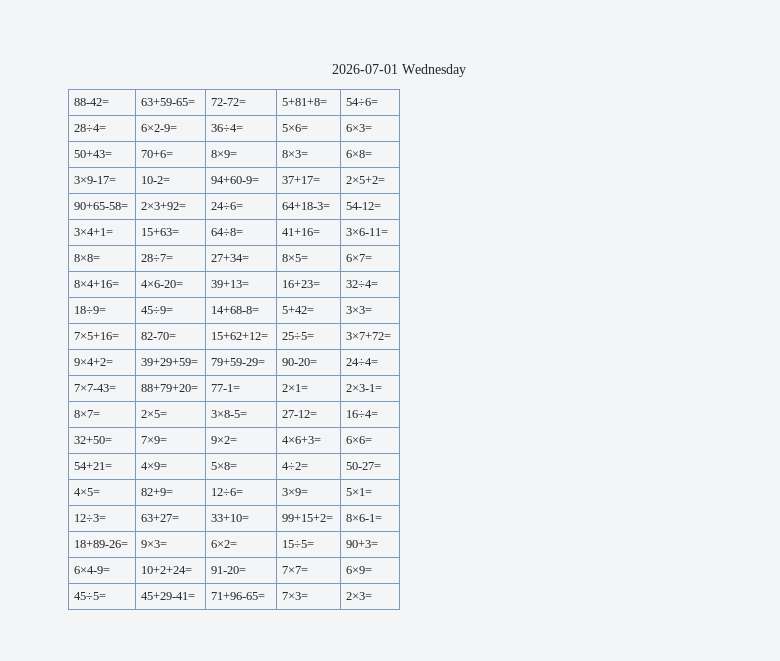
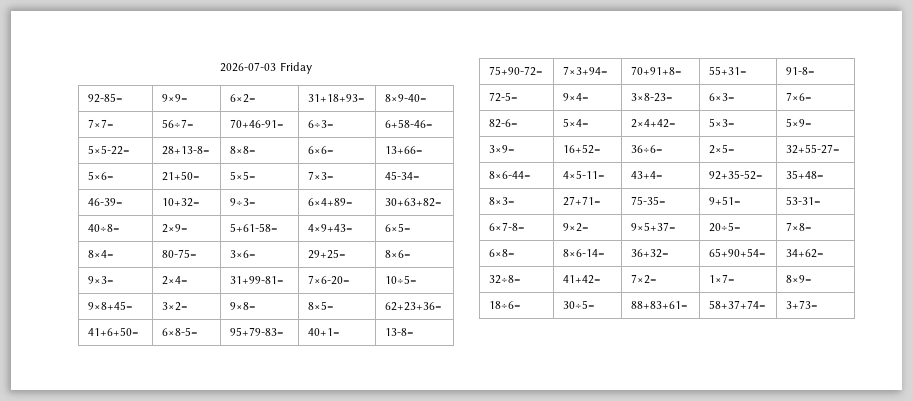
[332,64,466,77] [74,98,110,106] [141,98,196,106] [211,98,247,106] [282,98,328,106] [346,98,379,106] [74,124,107,132] [141,124,178,132] [211,124,244,132] [282,124,309,132] [346,124,373,132] [74,150,113,158] [141,150,174,158] [211,150,238,158] [282,150,309,158] [346,150,373,158] [74,176,117,184] [141,176,171,184] [211,176,260,184] [282,176,321,184] [346,176,386,184] [74,202,129,210] [141,202,187,210] [211,202,244,210] [282,202,331,210] [346,202,382,210] [74,228,114,236] [141,228,180,236] [211,228,244,236] [282,228,321,236] [346,228,389,236] [74,254,101,262] [141,254,174,262] [211,254,250,262] [282,254,309,262] [346,254,373,262] [74,280,120,288] [141,280,184,288] [211,280,250,288] [282,280,321,288] [346,280,379,288] [74,306,107,314] [141,306,174,314] [211,306,260,314] [282,306,315,314] [346,306,373,314] [74,332,120,340] [141,332,177,340] [211,332,269,340] [282,332,315,340] [346,332,392,340] [74,358,114,366] [141,358,199,366] [211,358,266,366] [282,358,318,366] [346,358,379,366] [74,384,117,392] [141,384,199,392] [211,384,241,392] [282,384,309,392] [346,384,383,392] [74,410,101,418] [141,410,168,418] [211,410,248,418] [282,410,318,418] [346,410,379,418] [74,436,113,444] [141,436,168,444] [211,436,238,444] [282,436,322,444] [346,436,373,444] [74,462,113,470] [141,462,168,470] [211,462,238,470] [282,462,309,470] [346,462,382,470] [74,488,101,496] [141,488,174,496] [211,488,244,496] [282,488,309,496] [346,488,373,496] [74,514,107,522] [141,514,180,522] [211,514,250,522] [282,514,334,522] [346,514,383,522] [74,540,129,548] [141,540,168,548] [211,540,238,548] [282,540,315,548] [346,540,379,548] [74,566,111,574] [141,566,193,574] [211,566,247,574] [282,566,309,574] [346,566,373,574] [74,592,107,600] [141,592,196,600] [211,592,266,600] [282,592,309,600] [346,592,373,600] 2026-07-01 Wednesday // 88-42= | 63+59-65= | 72-72= | 5+81+8= | 54÷6= // 28÷4= | 6×2-9= | 36÷4= | 5×6= | 6×3= // 50+43= | 70+6= | 8×9= | 8×3= | 6×8= // 3×9-17= | 10-2= | 94+60-9= | 37+17= | 2×5+2= // 90+65-58= | 2×3+92= | 24÷6= | 64+18-3= | 54-12= // 3×4+1= | 15+63= | 64÷8= | 41+16= | 3×6-11= // 8×8= | 28÷7= | 27+34= | 8×5= | 6×7= // 8×4+16= | 4×6-20= | 39+13= | 16+23= | 32÷4= // 18÷9= | 45÷9= | 14+68-8= | 5+42= | 3×3= // 7×5+16= | 82-70= | 15+62+12= | 25÷5= | 3×7+72= // 9×4+2= | 39+29+59= | 79+59-29= | 90-20= | 24÷4= // 7×7-43= | 88+79+20= | 77-1= | 2×1= | 2×3-1= // 8×7= | 2×5= | 3×8-5= | 27-12= | 16÷4= // 32+50= | 7×9= | 9×2= | 4×6+3= | 6×6= // 54+21= | 4×9= | 5×8= | 4÷2= | 50-27= // 4×5= | 82+9= | 12÷6= | 3×9= | 5×1= // 12÷3= | 63+27= | 33+10= | 99+15+2= | 8×6-1= // 18+89-26= | 9×3= | 6×2= | 15÷5= | 90+3= // 6×4-9= | 10+2+24= | 91-20= | 7×7= | 6×9= // 45÷5= | 45+29-41= | 71+96-65= | 7×3= | 2×3= -> [220,62,312,74] [87,93,123,103] [161,94,188,102] [229,94,256,103] [307,94,365,102] [384,94,427,102] [87,119,114,128] [161,119,194,128] [229,119,284,128] [307,120,334,128] [384,119,433,128] [87,145,130,155] [161,146,210,155] [229,146,256,154] [307,146,334,154] [384,146,423,154] [87,171,114,180] [161,171,200,181] [229,171,256,180] [307,171,334,180] [384,171,420,180] [87,198,123,206] [161,198,200,207] [229,198,256,206] [307,198,353,206] [384,198,442,207] [87,224,120,232] [161,224,188,233] [229,223,278,232] [307,224,353,232] [384,223,411,232] [87,250,114,258] [161,249,197,258] [229,250,256,258] [307,249,346,259] [384,250,411,258] [87,276,114,284] [161,276,188,285] [229,276,284,284] [307,275,350,285] [384,275,417,284] [87,301,133,310] [161,302,188,311] [229,302,256,310] [307,301,334,310] [384,302,442,311] [87,327,139,336] [161,327,198,336] [229,327,284,336] [307,328,340,336] [384,328,414,336] [488,66,543,76] [562,66,608,75] [630,66,682,75] [708,66,747,75] [785,67,815,75] [488,92,518,102] [562,93,589,101] [630,93,673,102] [708,93,735,101] [785,92,812,101] [488,119,518,128] [562,118,589,127] [630,119,676,128] [708,118,735,127] [785,118,812,127] [488,145,515,153] [562,144,601,154] [630,145,663,153] [708,144,735,154] [785,144,840,154] [488,171,531,179] [562,170,605,179] [630,171,663,179] [708,170,763,180] [785,170,824,179] [488,197,515,205] [562,196,601,206] [630,196,666,205] [708,196,741,205] [785,196,821,205] [488,222,525,231] [562,223,589,232] [630,222,676,231] [708,222,741,232] [785,222,812,231] [488,249,515,257] [562,249,605,257] [630,249,669,258] [708,248,766,257] [785,249,824,258] [488,275,521,284] [562,275,601,284] [630,274,657,284] [708,274,735,283] [785,275,812,283] [488,301,521,309] [562,300,595,309] [630,301,688,309] [708,300,766,309] [785,300,818,309] 2026-07-03 Friday // 92-85= | 9×9= | 6×2= | 31+18+93= | 8×9-40= // 7×7= | 56÷7= | 70+46-91= | 6÷3= | 6+58-46= // 5×5-22= | 28+13-8= | 8×8= | 6×6= | 13+66= // 5×6= | 21+50= | 5×5= | 7×3= | 45-34= // 46-39= | 10+32= | 9÷3= | 6×4+89= | 30+63+82= // 40÷8= | 2×9= | 5+61-58= | 4×9+43= | 6×5= // 8×4= | 80-75= | 3×6= | 29+25= | 8×6= // 9×3= | 2×4= | 31+99-81= | 7×6-20= | 10÷5= // 9×8+45= | 3×2= | 9×8= | 8×5= | 62+23+36= // 41+6+50= | 6×8-5= | 95+79-83= | 40+1= | 13-8= // 75+90-72= | 7×3+94= | 70+91+8= | 55+31= | 91-8= // 72-5= | 9×4= | 3×8-23= | 6×3= | 7×6= // 82-6= | 5×4= | 2×4+42= | 5×3= | 5×9= // 3×9= | 16+52= | 36÷6= | 2×5= | 32+55-27= // 8×6-44= | 4×5-11= | 43+4= | 92+35-52= | 35+48= // 8×3= | 27+71= | 75-35= | 9+51= | 53-31= // 6×7-8= | 9×2= | 9×5+37= | 20÷5= | 7×8= // 6×8= | 8×6-14= | 36+32= | 65+90+54= | 34+62= // 32÷8= | 41+42= | 7×2= | 1×7= | 8×9= // 18÷6= | 30÷5= | 88+83+61= | 58+37+74= | 3+73=

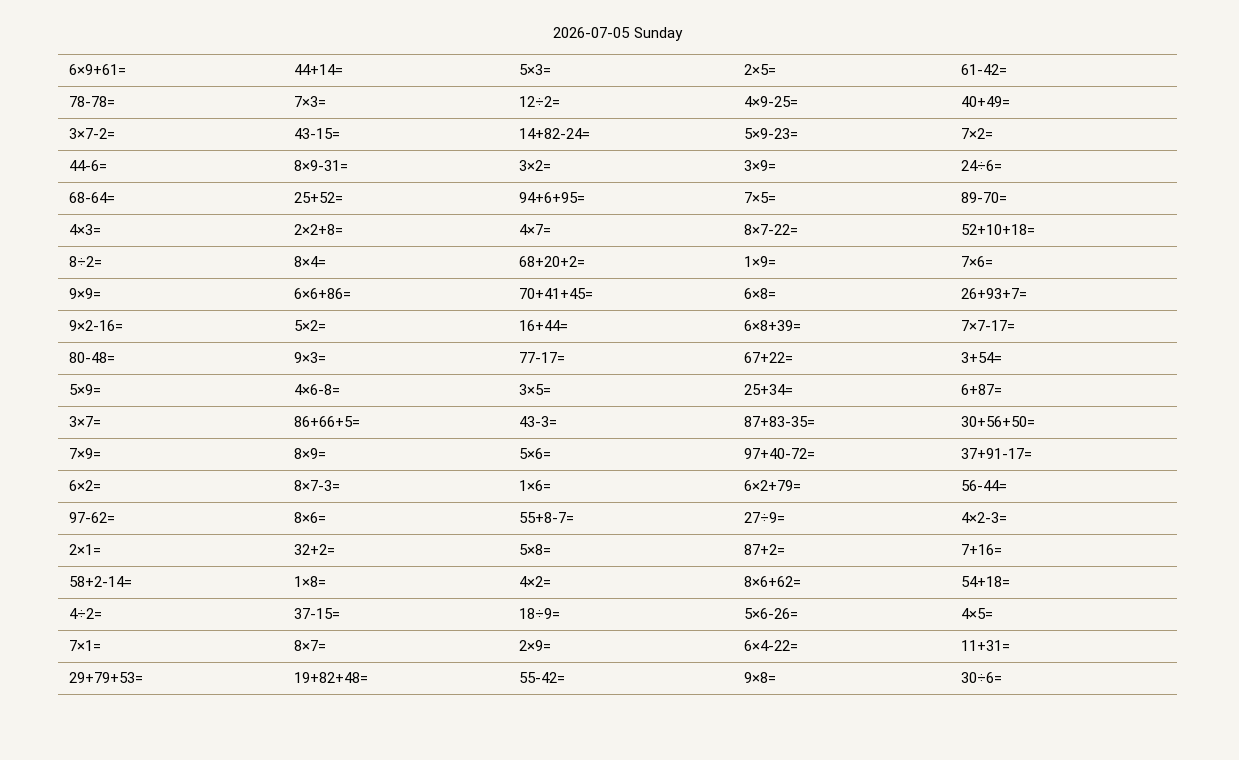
[220,62,312,74] [87,93,123,103] [161,94,188,102] [229,94,256,103] [307,94,365,102] [384,94,427,102] [87,119,114,128] [161,119,194,128] [229,119,284,128] [307,120,334,128] [384,119,433,128] [87,145,130,155] [161,146,210,155] [229,146,256,154] [307,146,334,154] [384,146,423,154] [87,171,114,180] [161,171,200,181] [229,171,256,180] [307,171,334,180] [384,171,420,180] [87,198,123,206] [161,198,200,207] [229,198,256,206] [307,198,353,206] [384,198,442,207] [87,224,120,232] [161,224,188,233] [229,223,278,232] [307,224,353,232] [384,223,411,232] [87,250,114,258] [161,249,197,258] [229,250,256,258] [307,249,346,259] [384,250,411,258] [87,276,114,284] [161,276,188,285] [229,276,284,284] [307,275,350,285] [384,275,417,284] [87,301,133,310] [161,302,188,311] [229,302,256,310] [307,301,334,310] [384,302,442,311] [87,327,139,336] [161,327,198,336] [229,327,284,336] [307,328,340,336] [384,328,414,336] [488,66,543,76] [562,66,608,75] [630,66,682,75] [708,66,747,75] [785,67,815,75] [488,92,518,102] [562,93,589,101] [630,93,673,102] [708,93,735,101] [785,92,812,101] [488,119,518,128] [562,118,589,127] [630,119,676,128] [708,118,735,127] [785,118,812,127] [488,145,515,153] [562,144,601,154] [630,145,663,153] [708,144,735,154] [785,144,840,154] [488,171,531,179] [562,170,605,179] [630,171,663,179] [708,170,763,180] [785,170,824,179] [488,197,515,205] [562,196,601,206] [630,196,666,205] [708,196,741,205] [785,196,821,205] [488,222,525,231] [562,223,589,232] [630,222,676,231] [708,222,741,232] [785,222,812,231] [488,249,515,257] [562,249,605,257] [630,249,669,258] [708,248,766,257] [785,249,824,258] [488,275,521,284] [562,275,601,284] [630,274,657,284] [708,274,735,283] [785,275,812,283] [488,301,521,309] [562,300,595,309] [630,301,688,309] [708,300,766,309] [785,300,818,309] 2026-07-03 Friday // 92-85= | 9×9= | 6×2= | 31+18+93= | 8×9-40= // 7×7= | 56÷7= | 70+46-91= | 6÷3= | 6+58-46= // 5×5-22= | 28+13-8= | 8×8= | 6×6= | 13+66= // 5×6= | 21+50= | 5×5= | 7×3= | 45-34= // 46-39= | 10+32= | 9÷3= | 6×4+89= | 30+63+82= // 40÷8= | 2×9= | 5+61-58= | 4×9+43= | 6×5= // 8×4= | 80-75= | 3×6= | 29+25= | 8×6= // 9×3= | 2×4= | 31+99-81= | 7×6-20= | 10÷5= // 9×8+45= | 3×2= | 9×8= | 8×5= | 62+23+36= // 41+6+50= | 6×8-5= | 95+79-83= | 40+1= | 13-8= // 75+90-72= | 7×3+94= | 70+91+8= | 55+31= | 91-8= // 72-5= | 9×4= | 3×8-23= | 6×3= | 7×6= // 82-6= | 5×4= | 2×4+42= | 5×3= | 5×9= // 3×9= | 16+52= | 36÷6= | 2×5= | 32+55-27= // 8×6-44= | 4×5-11= | 43+4= | 92+35-52= | 35+48= // 8×3= | 27+71= | 75-35= | 9+51= | 53-31= // 6×7-8= | 9×2= | 9×5+37= | 20÷5= | 7×8= // 6×8= | 8×6-14= | 36+32= | 65+90+54= | 34+62= // 32÷8= | 41+42= | 7×2= | 1×7= | 8×9= // 18÷6= | 30÷5= | 88+83+61= | 58+37+74= | 3+73= -> [553,27,683,41] [68,64,126,75] [293,64,343,75] [518,64,551,75] [743,64,776,75] [960,64,1007,75] [68,96,115,107] [293,96,326,107] [518,96,560,107] [743,96,798,107] [960,96,1010,107] [68,128,115,139] [293,128,340,139] [518,128,590,139] [743,128,798,139] [960,128,993,139] [68,160,107,171] [293,160,348,171] [518,160,551,171] [743,160,776,171] [960,160,1002,171] [68,192,115,203] [293,192,343,203] [518,192,585,203] [743,192,776,203] [960,192,1007,203] [68,224,101,235] [293,224,343,235] [518,224,551,235] [743,224,798,235] [960,224,1035,235] [68,256,102,267] [293,256,326,267] [518,256,585,267] [743,256,776,267] [960,256,993,267] [68,288,101,299] [293,288,351,299] [518,288,593,299] [743,288,776,299] [960,288,1027,299] [68,320,123,331] [293,320,326,331] [518,320,568,331] [743,320,801,331] [960,320,1015,331] [68,352,115,363] [293,352,326,363] [518,352,565,363] [743,352,793,363] [960,352,1002,363] [68,384,101,395] [293,384,340,395] [518,384,551,395] [743,384,793,395] [960,384,1002,395] [68,416,101,427] [293,416,360,427] [518,416,557,427] [743,416,815,427] [960,416,1035,427] [68,448,101,459] [293,448,326,459] [518,448,551,459] [743,448,815,459] [960,448,1032,459] [68,480,101,491] [293,480,340,491] [518,480,551,491] [743,480,801,491] [960,480,1007,491] [68,512,115,523] [293,512,326,523] [518,512,574,523] [743,512,785,523] [960,512,1007,523] [68,544,101,555] [293,544,335,555] [518,544,551,555] [743,544,785,555] [960,544,1002,555] [68,576,132,587] [293,576,326,587] [518,576,551,587] [743,576,801,587] [960,576,1010,587] [68,608,102,619] [293,608,340,619] [518,608,560,619] [743,608,798,619] [960,608,993,619] [68,640,101,651] [293,640,326,651] [518,640,551,651] [743,640,798,651] [960,640,1010,651] [68,672,143,683] [293,672,368,683] [518,672,565,683] [743,672,776,683] [960,672,1002,683] 2026-07-05 Sunday // 6×9+61= | 44+14= | 5×3= | 2×5= | 61-42= // 78-78= | 7×3= | 12÷2= | 4×9-25= | 40+49= // 3×7-2= | 43-15= | 14+82-24= | 5×9-23= | 7×2= // 44-6= | 8×9-31= | 3×2= | 3×9= | 24÷6= // 68-64= | 25+52= | 94+6+95= | 7×5= | 89-70= // 4×3= | 2×2+8= | 4×7= | 8×7-22= | 52+10+18= // 8÷2= | 8×4= | 68+20+2= | 1×9= | 7×6= // 9×9= | 6×6+86= | 70+41+45= | 6×8= | 26+93+7= // 9×2-16= | 5×2= | 16+44= | 6×8+39= | 7×7-17= // 80-48= | 9×3= | 77-17= | 67+22= | 3+54= // 5×9= | 4×6-8= | 3×5= | 25+34= | 6+87= // 3×7= | 86+66+5= | 43-3= | 87+83-35= | 30+56+50= // 7×9= | 8×9= | 5×6= | 97+40-72= | 37+91-17= // 6×2= | 8×7-3= | 1×6= | 6×2+79= | 56-44= // 97-62= | 8×6= | 55+8-7= | 27÷9= | 4×2-3= // 2×1= | 32+2= | 5×8= | 87+2= | 7+16= // 58+2-14= | 1×8= | 4×2= | 8×6+62= | 54+18= // 4÷2= | 37-15= | 18÷9= | 5×6-26= | 4×5= // 7×1= | 8×7= | 2×9= | 6×4-22= | 11+31= // 29+79+53= | 19+82+48= | 55-42= | 9×8= | 30÷6=

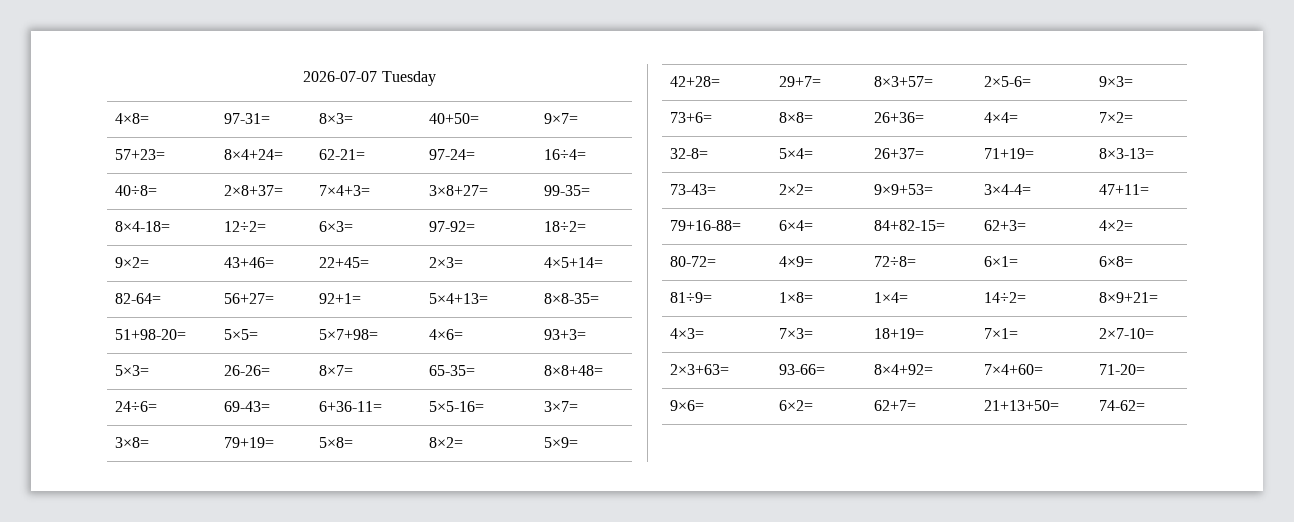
[553,27,683,41] [68,64,126,75] [293,64,343,75] [518,64,551,75] [743,64,776,75] [960,64,1007,75] [68,96,115,107] [293,96,326,107] [518,96,560,107] [743,96,798,107] [960,96,1010,107] [68,128,115,139] [293,128,340,139] [518,128,590,139] [743,128,798,139] [960,128,993,139] [68,160,107,171] [293,160,348,171] [518,160,551,171] [743,160,776,171] [960,160,1002,171] [68,192,115,203] [293,192,343,203] [518,192,585,203] [743,192,776,203] [960,192,1007,203] [68,224,101,235] [293,224,343,235] [518,224,551,235] [743,224,798,235] [960,224,1035,235] [68,256,102,267] [293,256,326,267] [518,256,585,267] [743,256,776,267] [960,256,993,267] [68,288,101,299] [293,288,351,299] [518,288,593,299] [743,288,776,299] [960,288,1027,299] [68,320,123,331] [293,320,326,331] [518,320,568,331] [743,320,801,331] [960,320,1015,331] [68,352,115,363] [293,352,326,363] [518,352,565,363] [743,352,793,363] [960,352,1002,363] [68,384,101,395] [293,384,340,395] [518,384,551,395] [743,384,793,395] [960,384,1002,395] [68,416,101,427] [293,416,360,427] [518,416,557,427] [743,416,815,427] [960,416,1035,427] [68,448,101,459] [293,448,326,459] [518,448,551,459] [743,448,815,459] [960,448,1032,459] [68,480,101,491] [293,480,340,491] [518,480,551,491] [743,480,801,491] [960,480,1007,491] [68,512,115,523] [293,512,326,523] [518,512,574,523] [743,512,785,523] [960,512,1007,523] [68,544,101,555] [293,544,335,555] [518,544,551,555] [743,544,785,555] [960,544,1002,555] [68,576,132,587] [293,576,326,587] [518,576,551,587] [743,576,801,587] [960,576,1010,587] [68,608,102,619] [293,608,340,619] [518,608,560,619] [743,608,798,619] [960,608,993,619] [68,640,101,651] [293,640,326,651] [518,640,551,651] [743,640,798,651] [960,640,1010,651] [68,672,143,683] [293,672,368,683] [518,672,565,683] [743,672,776,683] [960,672,1002,683] 2026-07-05 Sunday // 6×9+61= | 44+14= | 5×3= | 2×5= | 61-42= // 78-78= | 7×3= | 12÷2= | 4×9-25= | 40+49= // 3×7-2= | 43-15= | 14+82-24= | 5×9-23= | 7×2= // 44-6= | 8×9-31= | 3×2= | 3×9= | 24÷6= // 68-64= | 25+52= | 94+6+95= | 7×5= | 89-70= // 4×3= | 2×2+8= | 4×7= | 8×7-22= | 52+10+18= // 8÷2= | 8×4= | 68+20+2= | 1×9= | 7×6= // 9×9= | 6×6+86= | 70+41+45= | 6×8= | 26+93+7= // 9×2-16= | 5×2= | 16+44= | 6×8+39= | 7×7-17= // 80-48= | 9×3= | 77-17= | 67+22= | 3+54= // 5×9= | 4×6-8= | 3×5= | 25+34= | 6+87= // 3×7= | 86+66+5= | 43-3= | 87+83-35= | 30+56+50= // 7×9= | 8×9= | 5×6= | 97+40-72= | 37+91-17= // 6×2= | 8×7-3= | 1×6= | 6×2+79= | 56-44= // 97-62= | 8×6= | 55+8-7= | 27÷9= | 4×2-3= // 2×1= | 32+2= | 5×8= | 87+2= | 7+16= // 58+2-14= | 1×8= | 4×2= | 8×6+62= | 54+18= // 4÷2= | 37-15= | 18÷9= | 5×6-26= | 4×5= // 7×1= | 8×7= | 2×9= | 6×4-22= | 11+31= // 29+79+53= | 19+82+48= | 55-42= | 9×8= | 30÷6= -> [303,71,436,86] [115,113,150,124] [224,113,271,124] [319,113,354,124] [429,113,480,124] [544,113,579,124] [115,149,166,160] [224,149,284,160] [319,149,366,160] [429,149,476,160] [544,149,587,160] [115,185,158,196] [224,185,284,196] [319,185,371,196] [429,185,489,196] [544,185,591,196] [115,221,171,232] [224,221,267,232] [319,221,354,232] [429,221,476,232] [544,221,587,232] [115,257,150,268] [224,257,275,268] [319,257,370,268] [429,257,464,268] [544,257,604,268] [115,293,162,304] [224,293,275,304] [319,293,362,304] [429,293,489,304] [544,293,600,304] [115,329,187,340] [224,329,259,340] [319,329,379,340] [429,329,464,340] [544,329,587,340] [115,365,150,376] [224,365,271,376] [319,365,354,376] [429,365,476,376] [544,365,604,376] [115,401,158,412] [224,401,271,412] [319,401,383,412] [429,401,485,412] [544,401,579,412] [115,437,150,448] [224,437,275,448] [319,437,354,448] [429,437,464,448] [544,437,579,448] [670,76,721,87] [779,76,822,87] [874,76,934,87] [984,76,1032,87] [1099,76,1134,87] [670,112,713,123] [779,112,814,123] [874,112,925,123] [984,112,1019,123] [1099,112,1134,123] [670,148,709,159] [779,148,814,159] [874,148,925,159] [984,148,1035,159] [1099,148,1155,159] [670,184,717,195] [779,184,814,195] [874,184,934,195] [984,184,1032,195] [1099,184,1150,195] [670,220,742,231] [779,220,814,231] [874,220,946,231] [984,220,1027,231] [1099,220,1134,231] [670,256,717,267] [779,256,814,267] [874,256,917,267] [984,256,1019,267] [1099,256,1134,267] [670,292,713,303] [779,292,814,303] [874,292,909,303] [984,292,1027,303] [1099,292,1159,303] [670,328,705,339] [779,328,814,339] [874,328,925,339] [984,328,1019,339] [1099,328,1155,339] [670,364,730,375] [779,364,826,375] [874,364,934,375] [984,364,1044,375] [1099,364,1146,375] [670,400,705,411] [779,400,814,411] [874,400,917,411] [984,400,1060,411] [1099,400,1146,411] 2026-07-07 Tuesday // 4×8= | 97-31= | 8×3= | 40+50= | 9×7= // 57+23= | 8×4+24= | 62-21= | 97-24= | 16÷4= // 40÷8= | 2×8+37= | 7×4+3= | 3×8+27= | 99-35= // 8×4-18= | 12÷2= | 6×3= | 97-92= | 18÷2= // 9×2= | 43+46= | 22+45= | 2×3= | 4×5+14= // 82-64= | 56+27= | 92+1= | 5×4+13= | 8×8-35= // 51+98-20= | 5×5= | 5×7+98= | 4×6= | 93+3= // 5×3= | 26-26= | 8×7= | 65-35= | 8×8+48= // 24÷6= | 69-43= | 6+36-11= | 5×5-16= | 3×7= // 3×8= | 79+19= | 5×8= | 8×2= | 5×9= // 42+28= | 29+7= | 8×3+57= | 2×5-6= | 9×3= // 73+6= | 8×8= | 26+36= | 4×4= | 7×2= // 32-8= | 5×4= | 26+37= | 71+19= | 8×3-13= // 73-43= | 2×2= | 9×9+53= | 3×4-4= | 47+11= // 79+16-88= | 6×4= | 84+82-15= | 62+3= | 4×2= // 80-72= | 4×9= | 72÷8= | 6×1= | 6×8= // 81÷9= | 1×8= | 1×4= | 14÷2= | 8×9+21= // 4×3= | 7×3= | 18+19= | 7×1= | 2×7-10= // 2×3+63= | 93-66= | 8×4+92= | 7×4+60= | 71-20= // 9×6= | 6×2= | 62+7= | 21+13+50= | 74-62=

